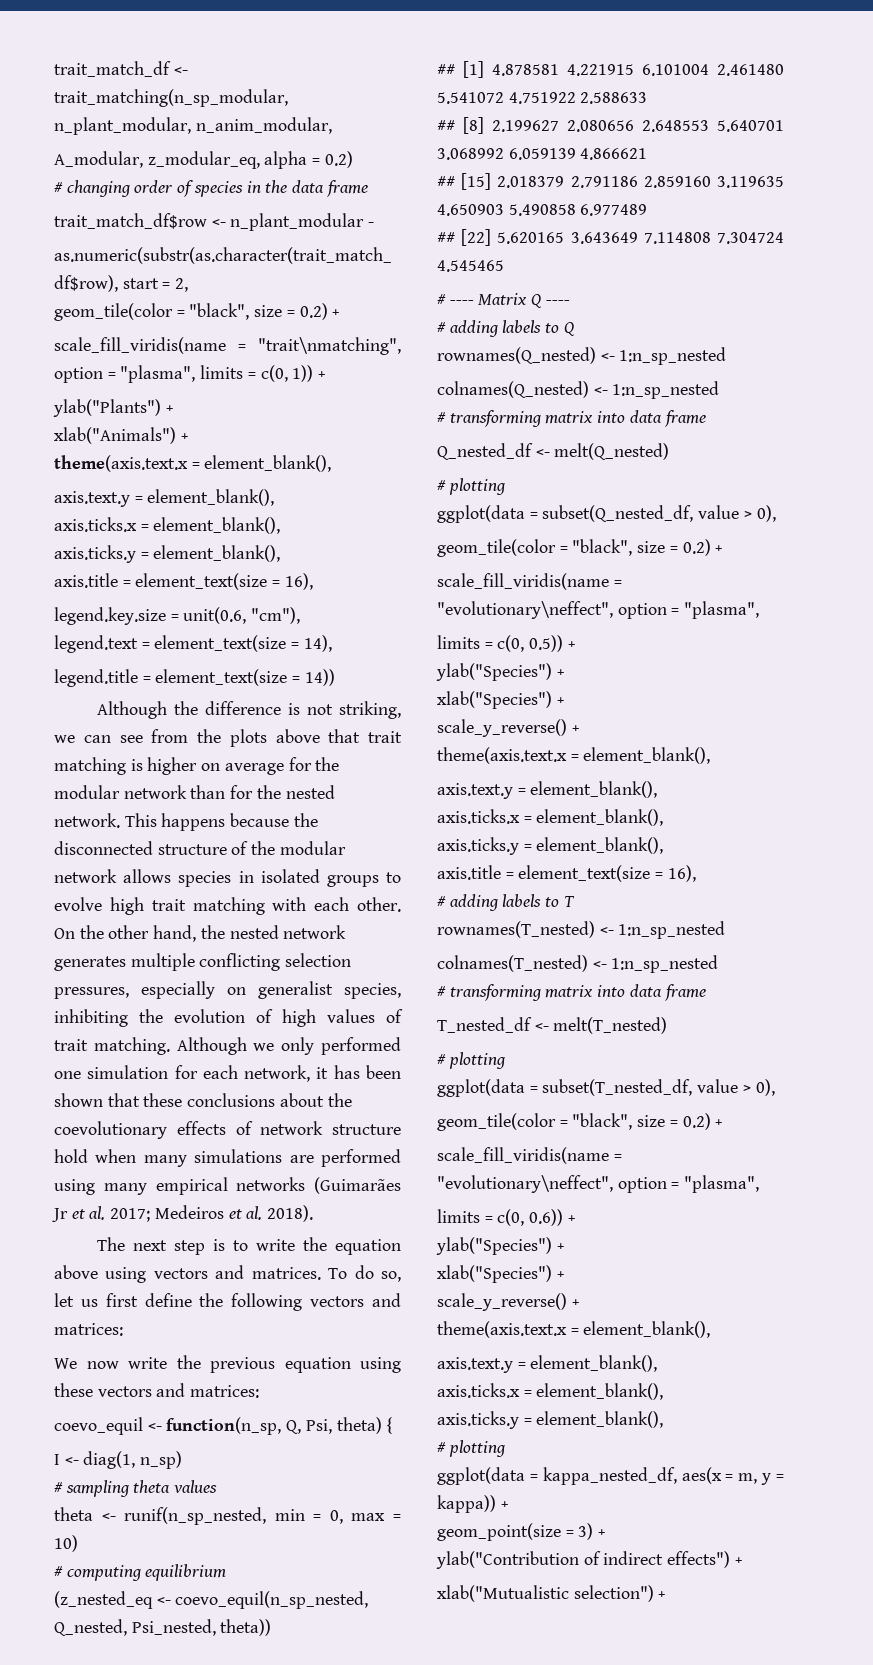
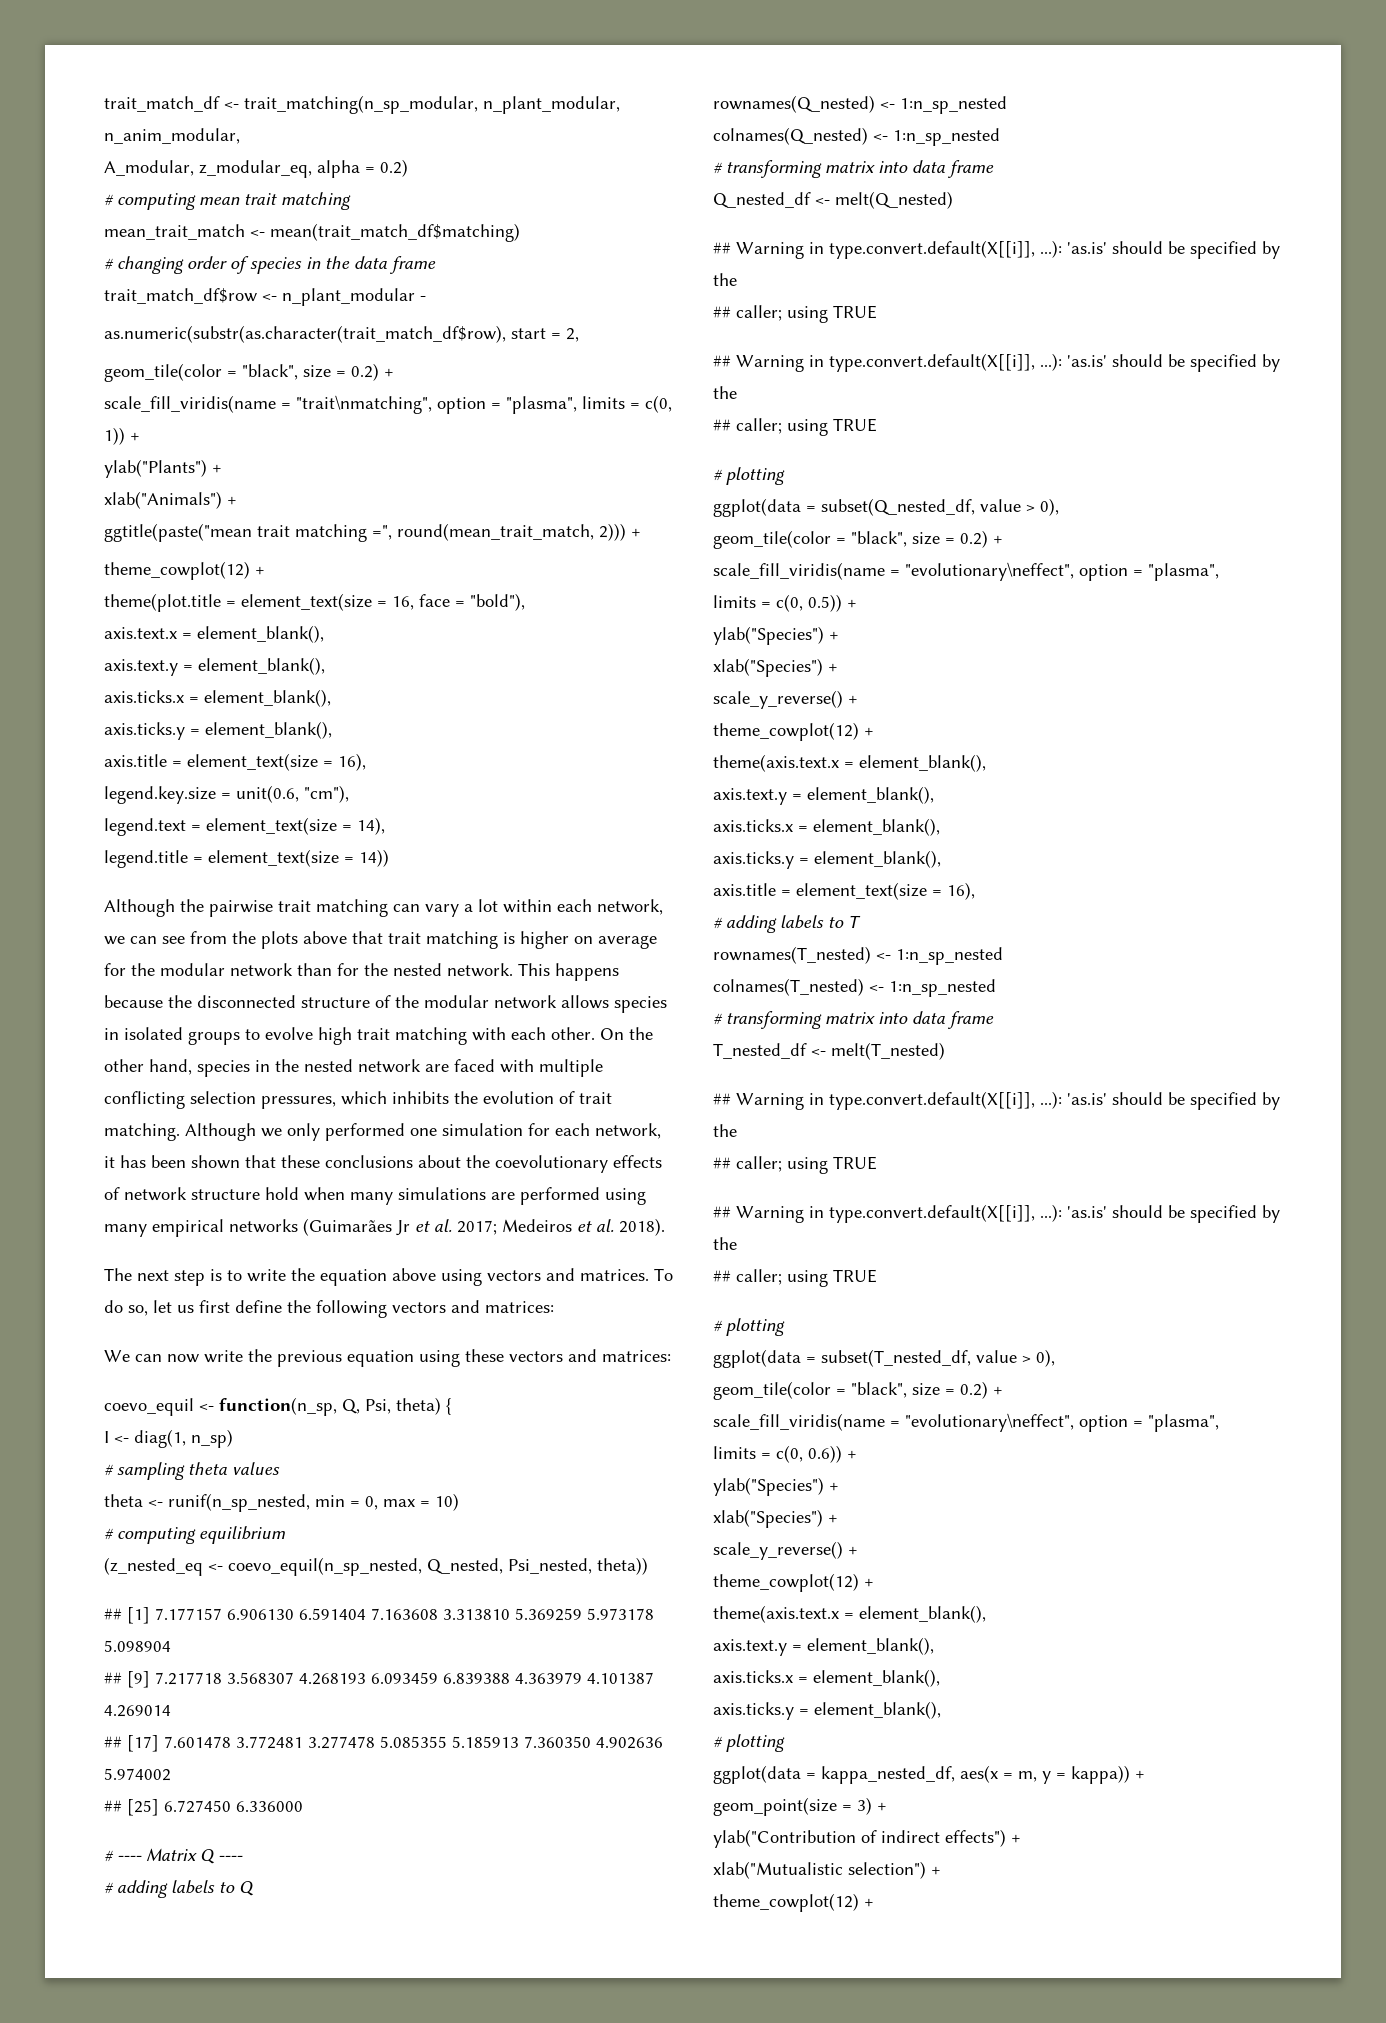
(353, 159) none -> [104,192,351,210] [104,223,520,242] // # computing mean trait matching // mean_trait_match <- mean(trait_match_df$matching)
[54,455,188,472] theme(axis.text.x -> [104,523,641,542] [104,561,265,580] [104,593,525,612] [104,627,177,639] ggtitle(paste("mean trait matching =", round(mean_trait_match, 2))) + // theme_cowplot(12) + // theme(plot.title = element_text(size = 16, face = "bold"), // axis.text.x
[204,701,401,719] difference is not striking, -> [209,899,663,917] pairwise trait matching can vary a lot within each network,
(197, 933) none -> [197,1060,270,1077] species in
[54,956,126,971] generates -> [425,1059,534,1073] are faced with
[141,981,401,999] [54,1009,375,1027] especially on generalist species, inhibiting the evolution of high values -> [341,1091,554,1105] which inhibits the evolution
(77, 1363) none -> [135,1354,162,1362] can
[492,64,784,76] [437,92,648,104] [437,117,784,134] [437,148,648,160] [437,173,784,190] [437,204,648,216] [437,229,784,246] [437,260,504,272] 4.878581 4.221915 6.101004 2.461480 5.541072 4.751922 2.588633 // ## [8] 2.199627 2.080656 2.648553 5.640701 3.068992 6.059139 4.866621 // ## [15] 2.018379 2.791186 2.859160 3.119635 4.650903 5.490858 6.977489 // ## [22] 5.620165 3.643649 7.114808 7.304724 4.545465 -> [155,1608,654,1621] [104,1640,171,1652] [104,1671,654,1688] [104,1705,171,1717] [104,1735,663,1752] [104,1768,171,1781] [104,1799,303,1816] 7.177157 6.906130 6.591404 7.163608 3.313810 5.369259 5.973178 5.098904 // ## [9] 7.217718 3.568307 4.268193 6.093459 6.839388 4.363979 4.101387 4.269014 // ## [17] 7.601478 3.772481 3.277478 5.085355 5.185913 7.360350 4.902636 5.974002 // ## [25] 6.727450 6.336000
(670, 451) none -> [713,240,1280,259] [713,273,737,286] [713,305,877,323] [713,353,1280,372] [713,386,737,399] [713,418,877,436] // ## Warning in type.convert.default(X[[i]], ...): 'as.is' should be specified by the // ## caller; using TRUE // ## Warning in type.convert.default(X[[i]], ...): 'as.is' should be specified by the // ## caller; using TRUE
(579, 729) none -> [713,722,874,741] // theme_cowplot(12) +
(668, 1025) none -> [713,1091,1280,1110] [713,1124,737,1137] [713,1156,877,1174] [713,1204,1280,1223] [713,1237,737,1250] [713,1269,877,1287] // ## Warning in type.convert.default(X[[i]], ...): 'as.is' should be specified by the // ## caller; using TRUE // ## Warning in type.convert.default(X[[i]], ...): 'as.is' should be specified by the // ## caller; using TRUE
(579, 1303) none -> [713,1573,874,1592] // theme_cowplot(12) +
(666, 1595) none -> [713,1893,874,1912] // theme_cowplot(12) +

